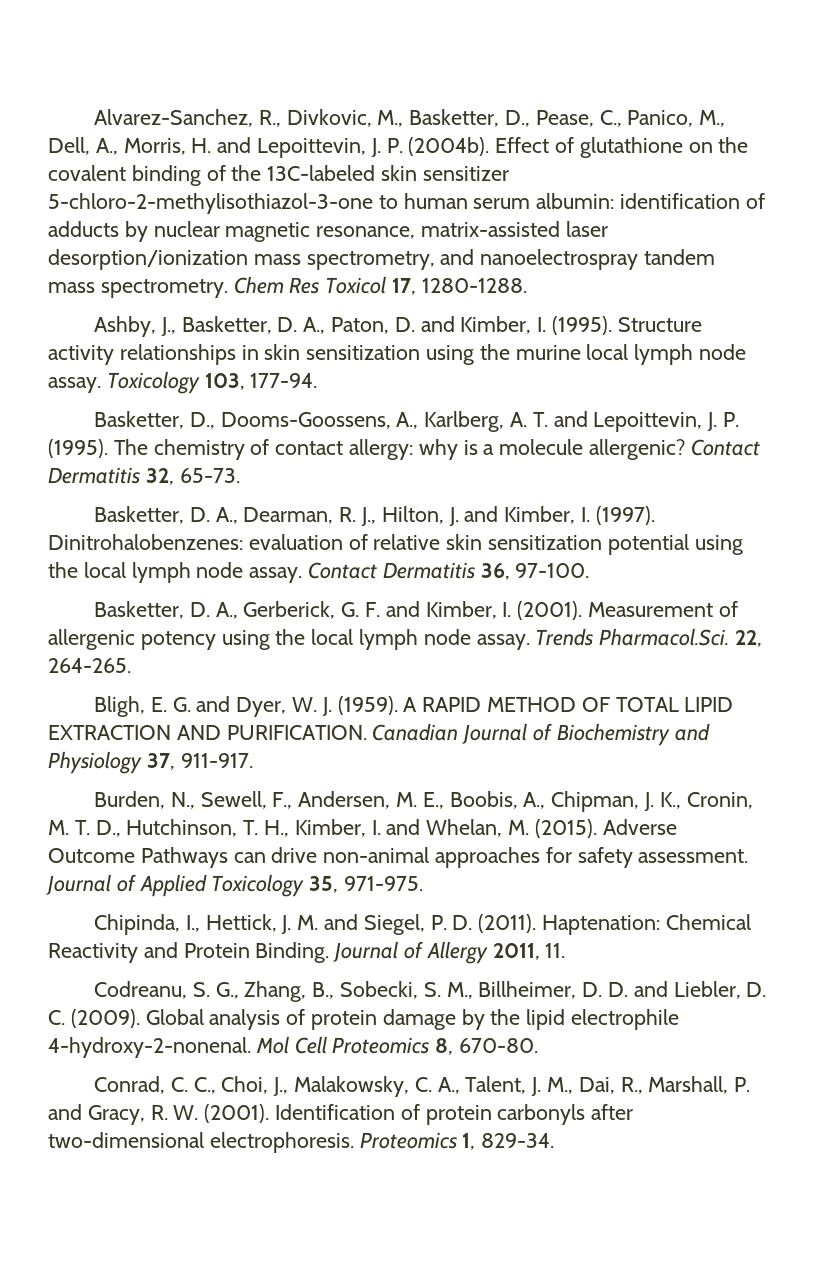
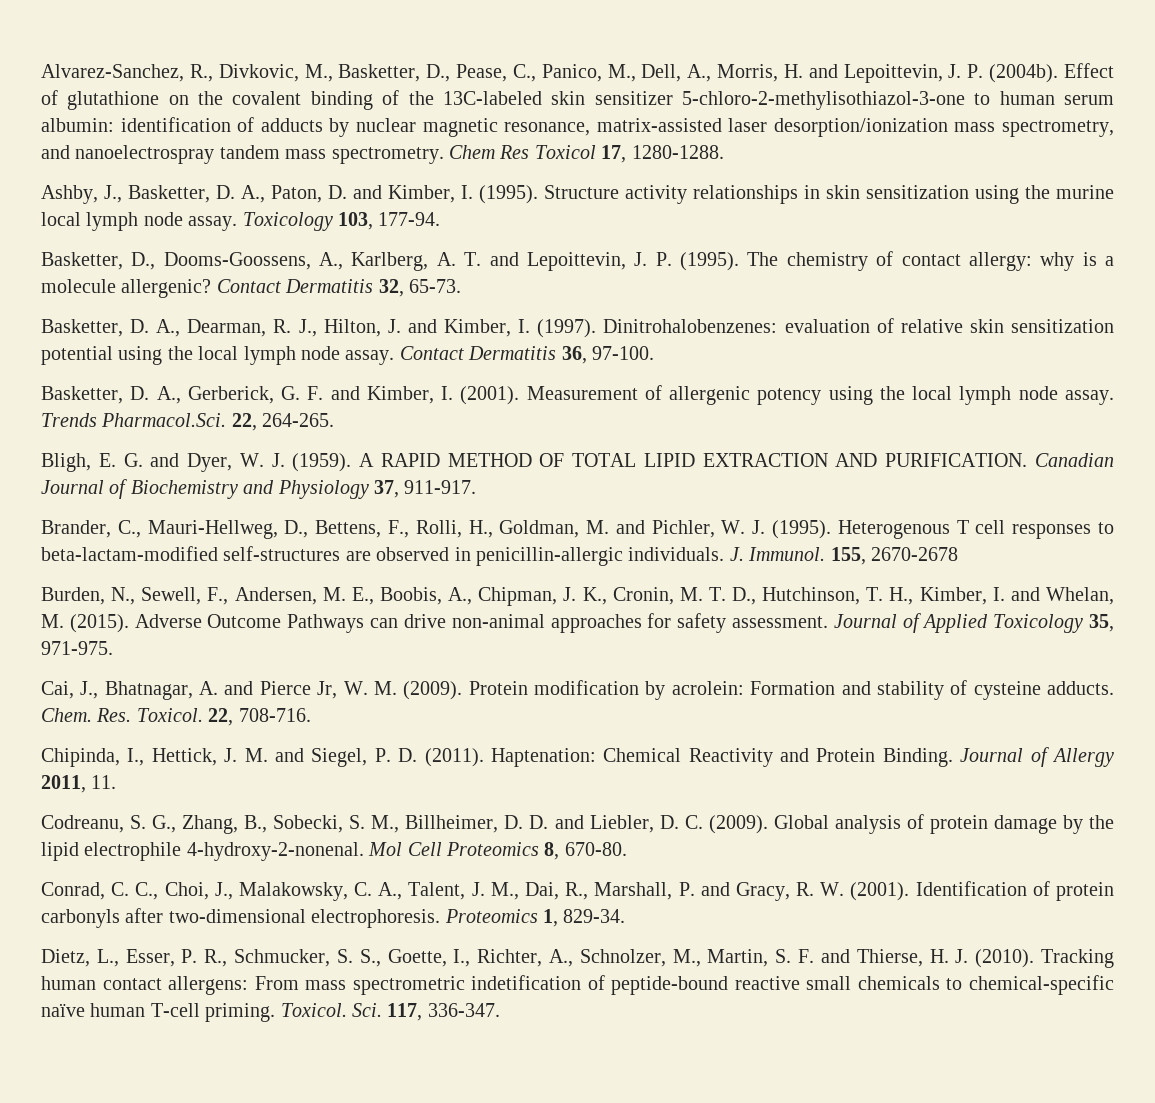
(253, 760) none -> [41,520,1114,539] [41,546,958,566] // Brander, C., Mauri-Hellweg, D., Bettens, F., Rolli, H., Goldman, M. and Pichler, W. J. (1995). Heterogenous T cell responses to beta-lactam-modified self-structures are observed in penicillin-allergic individuals. J. Immunol. 155, 2670-2678
(424, 883) none -> [41,680,1114,700] [41,708,311,726] // Cai, J., Bhatnagar, A. and Pierce Jr, W. M. (2009). Protein modification by acrolein: Formation and stability of cysteine adducts. Chem. Res. Toxicol. 22, 708-716.
(555, 1140) none -> [41,949,1115,968] [41,975,1114,995] [41,1003,500,1022] // Dietz, L., Esser, P. R., Schmucker, S. S., Goette, I., Richter, A., Schnolzer, M., Martin, S. F. and Thierse, H. J. (2010). Tracking human contact allergens: From mass spectrometric indetification of peptide-bound reactive small chemicals to chemical-specific naïve human T-cell priming. Toxicol. Sci. 117, 336-347.

